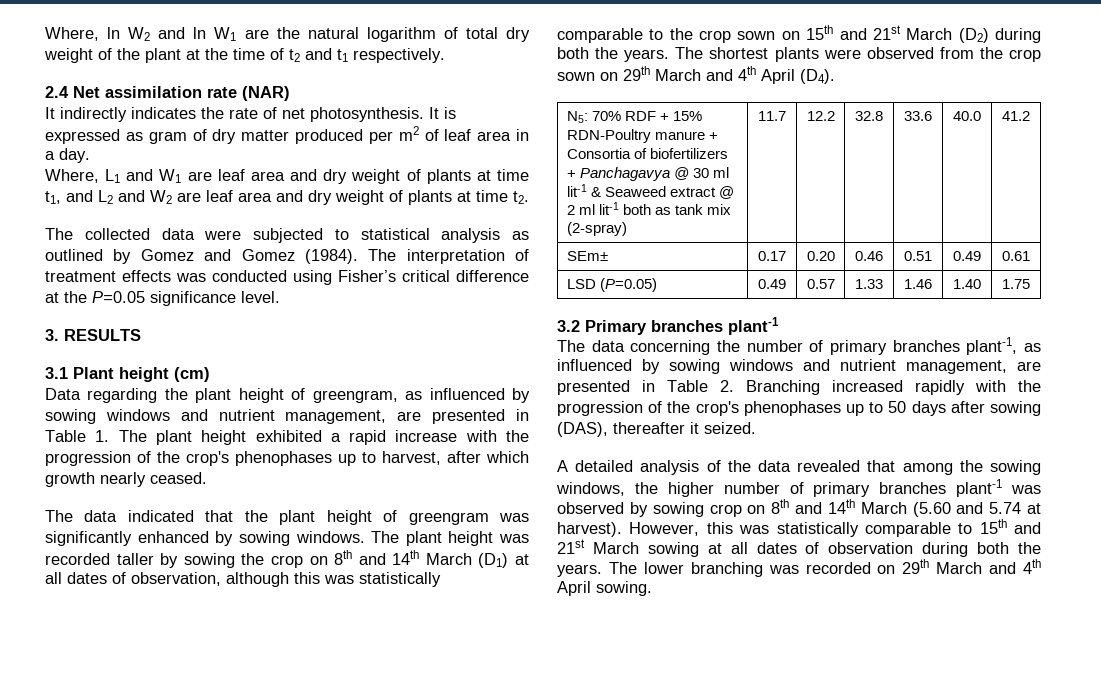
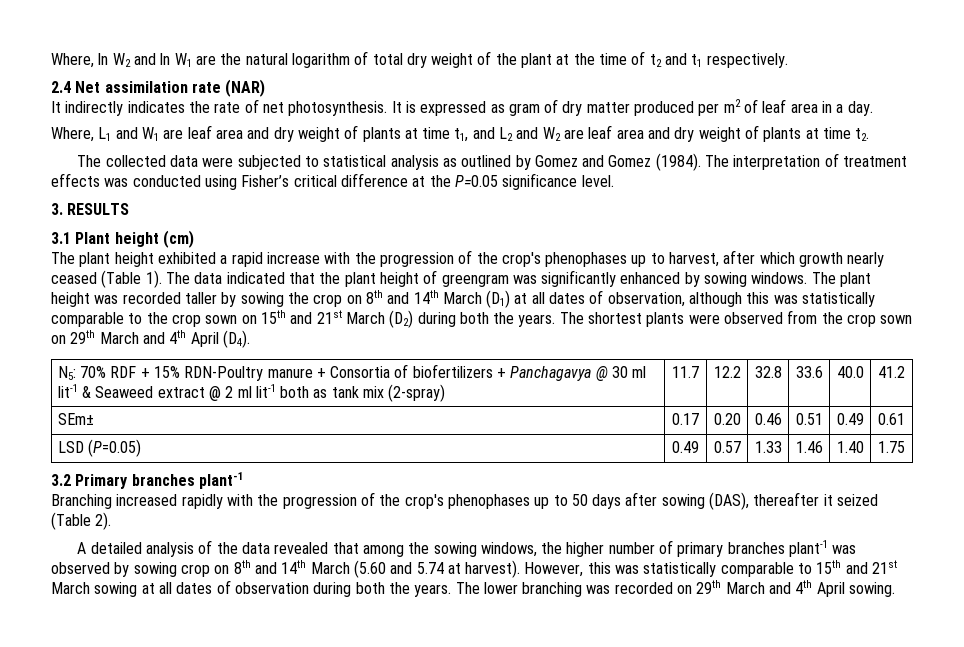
[45,388,531,403] [45,409,529,424] [45,430,110,442] Data regarding the plant height of greengram, as influenced by sowing windows and nutrient management, are presented in Table 1. -> (194, 239) none
[150,472,207,484] ceased. // -> [51,270,162,288] ceased (Table 1).
[557,337,1041,355] [557,359,1041,374] [557,380,734,395] The data concerning the number of primary branches plant-1, as influenced by sowing windows and nutrient management, are presented in Table 2. -> (244, 480) none
[704,422,756,434] seized. -> [837,494,879,506] [51,512,112,530] seized (Table 2).

